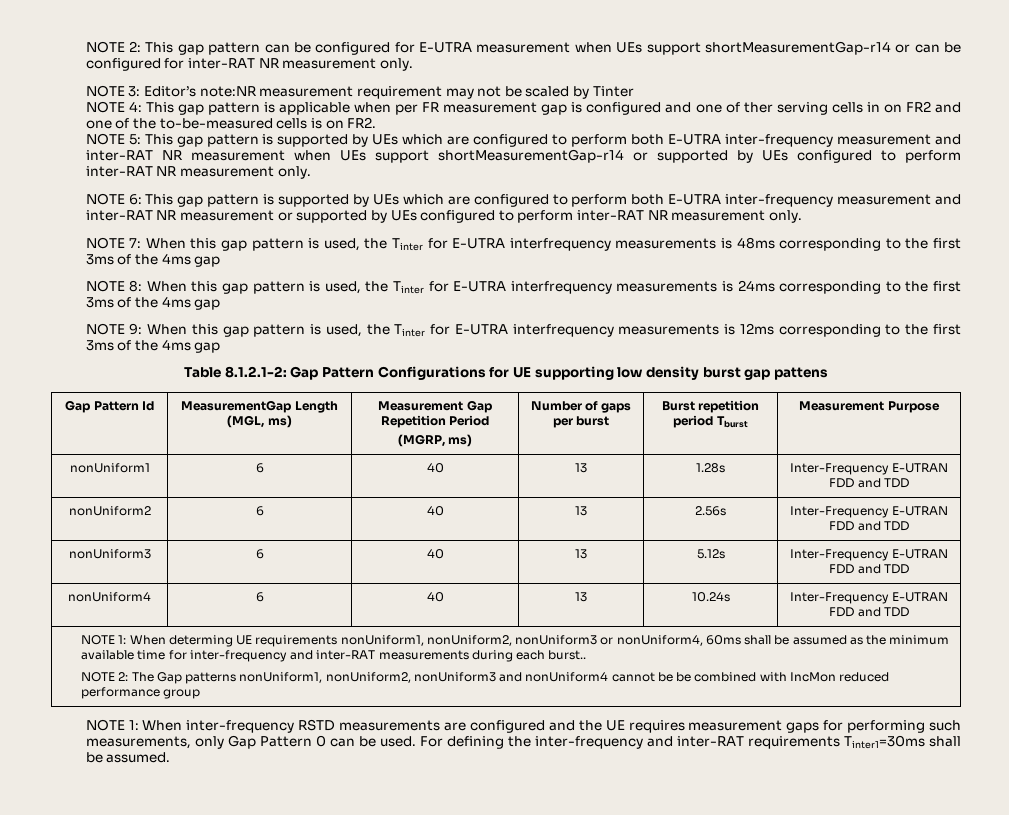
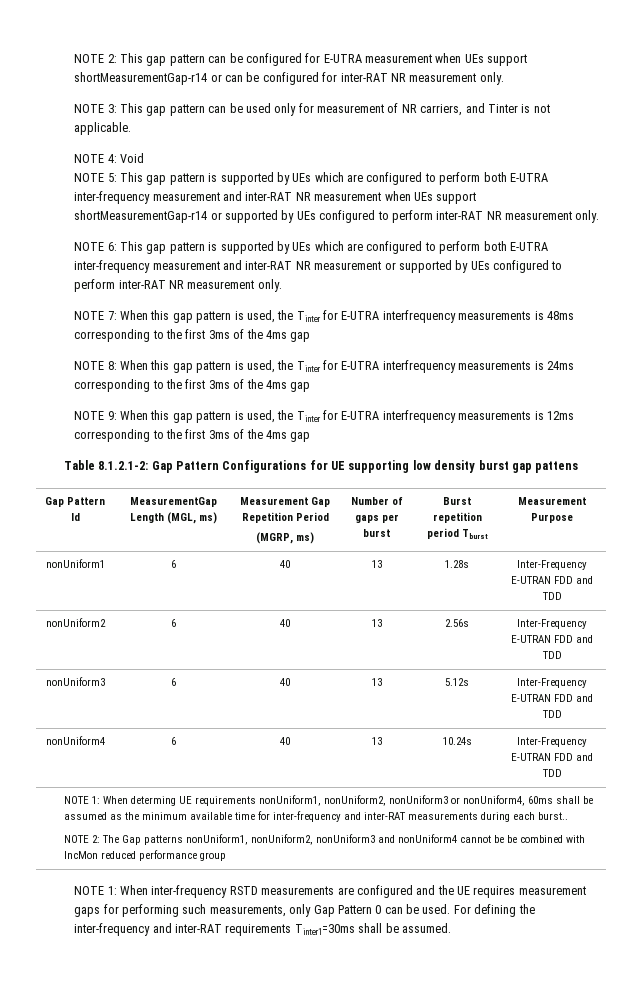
[143,86,634,99] [85,101,962,115] [85,117,377,129] Editor’s note:NR measurement requirement may not be scaled by Tinter // NOTE 4: This gap pattern is applicable when per FR measurement gap is configured and one of ther serving cells in on FR2 and one of the to-be-measured cells is on FR2. -> [120,103,550,116] [74,122,132,135] [74,153,145,163] This gap pattern can be used only for measurement of NR carriers, and Tinter is not applicable. // NOTE 4: Void

